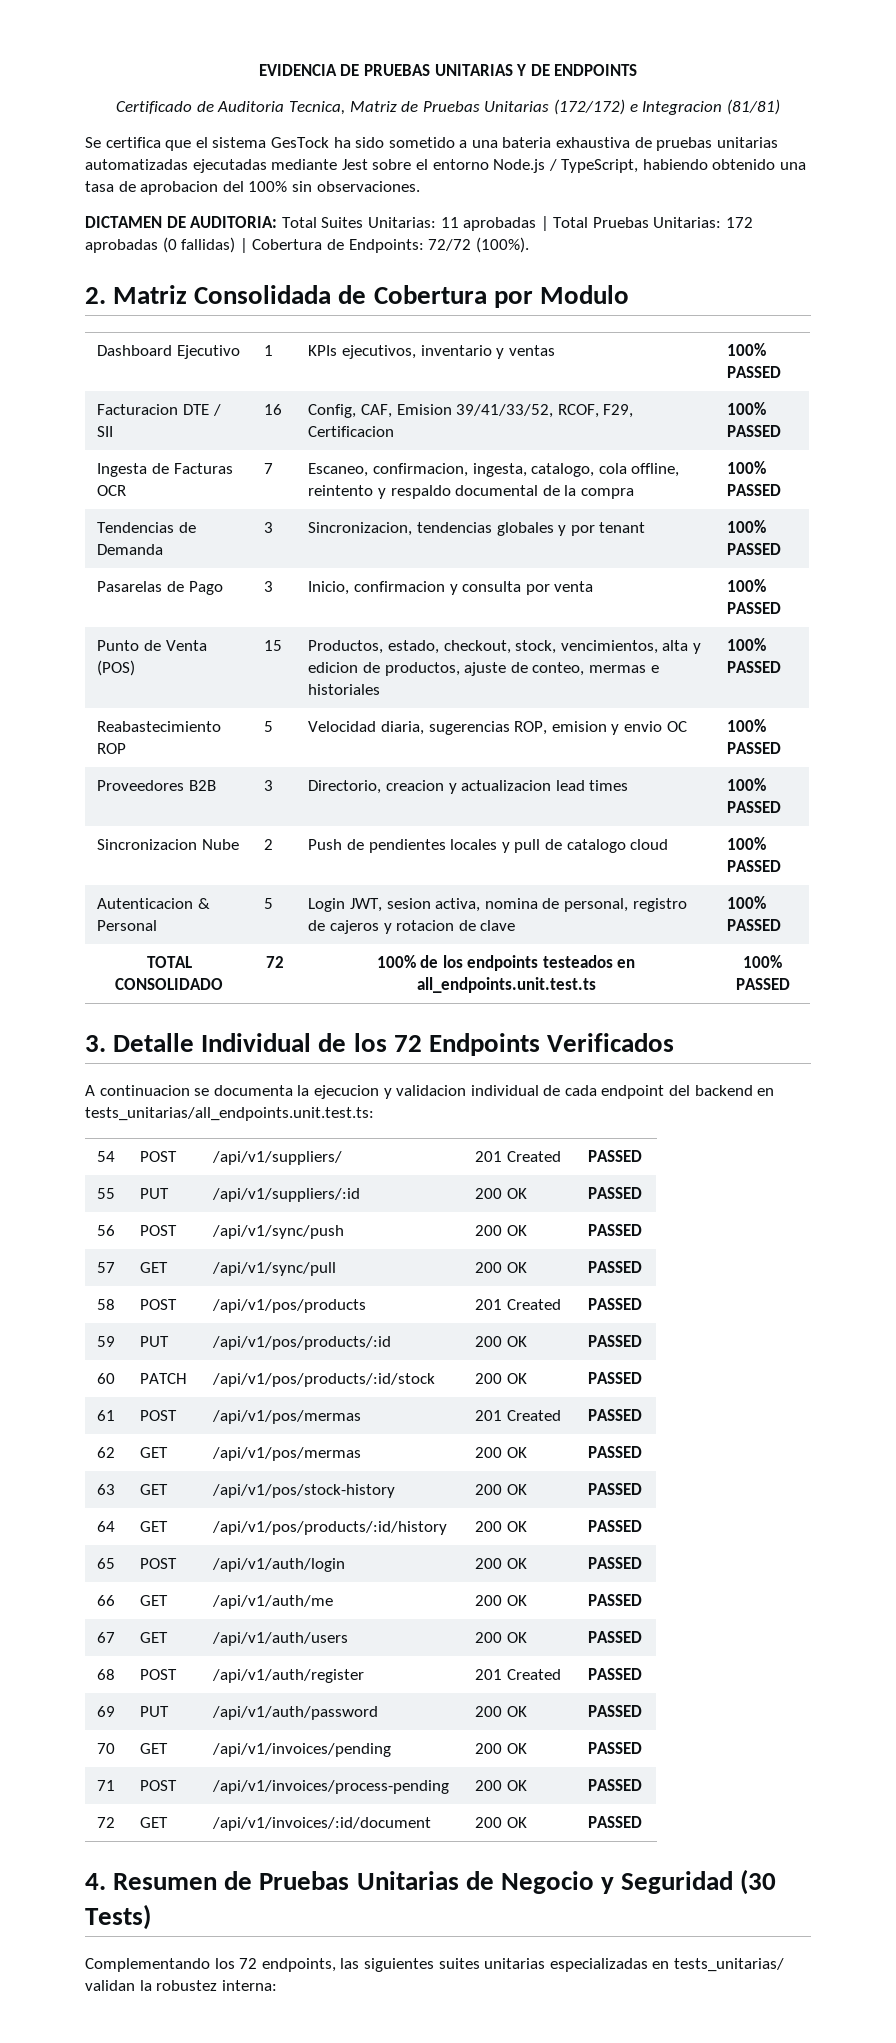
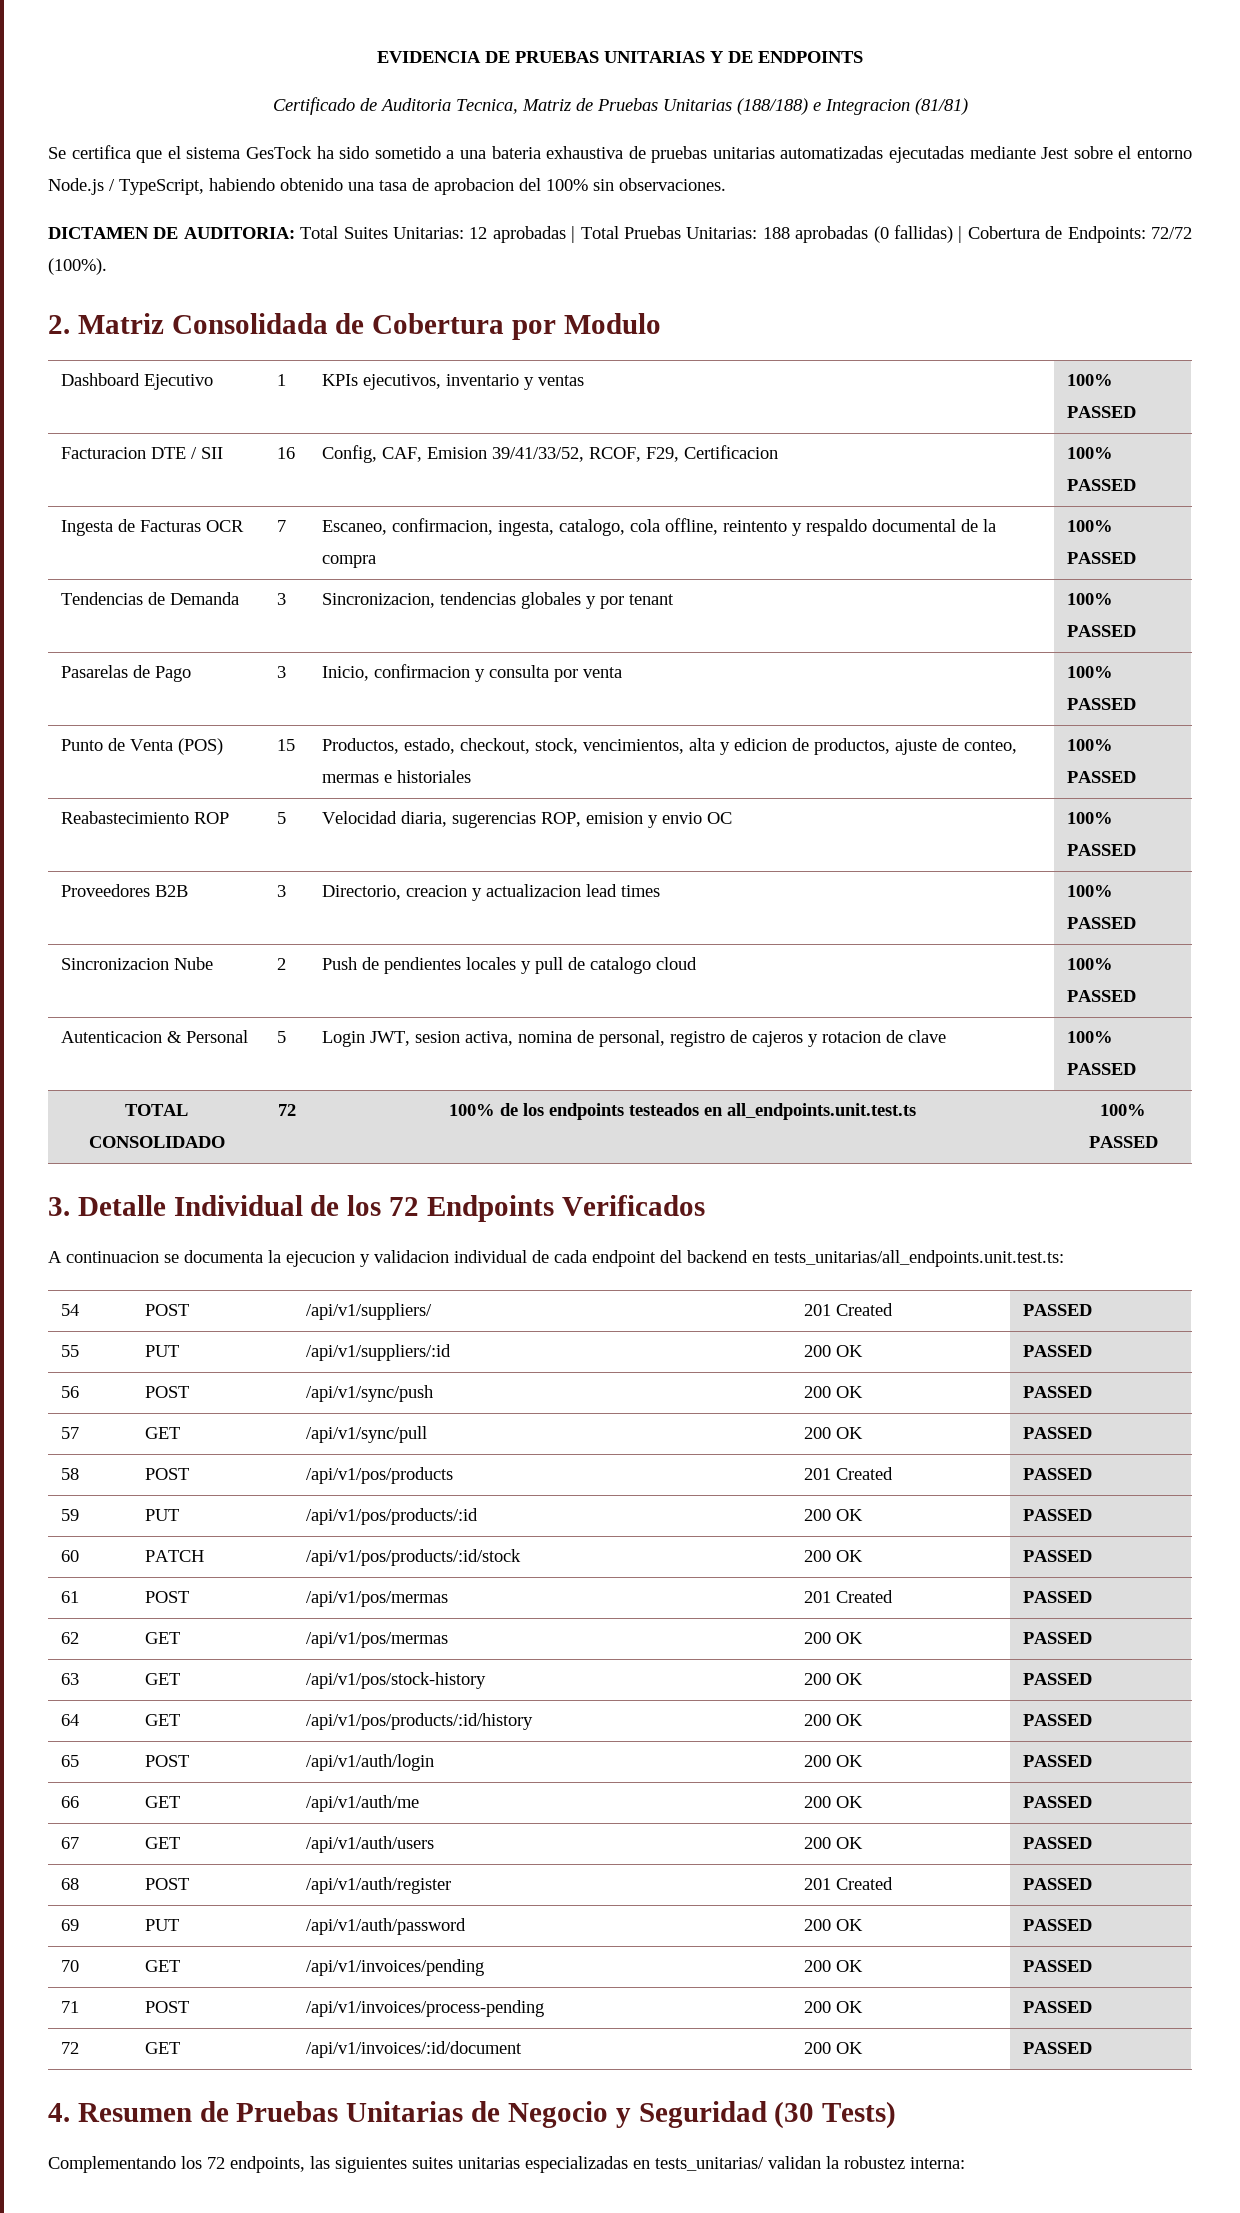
[553,99,625,115] (172/172) -> [736,98,808,115] (188/188)
[440,217,459,228] 11 -> [469,227,488,239] 12
[726,217,754,228] 172 -> [762,227,790,239] 188

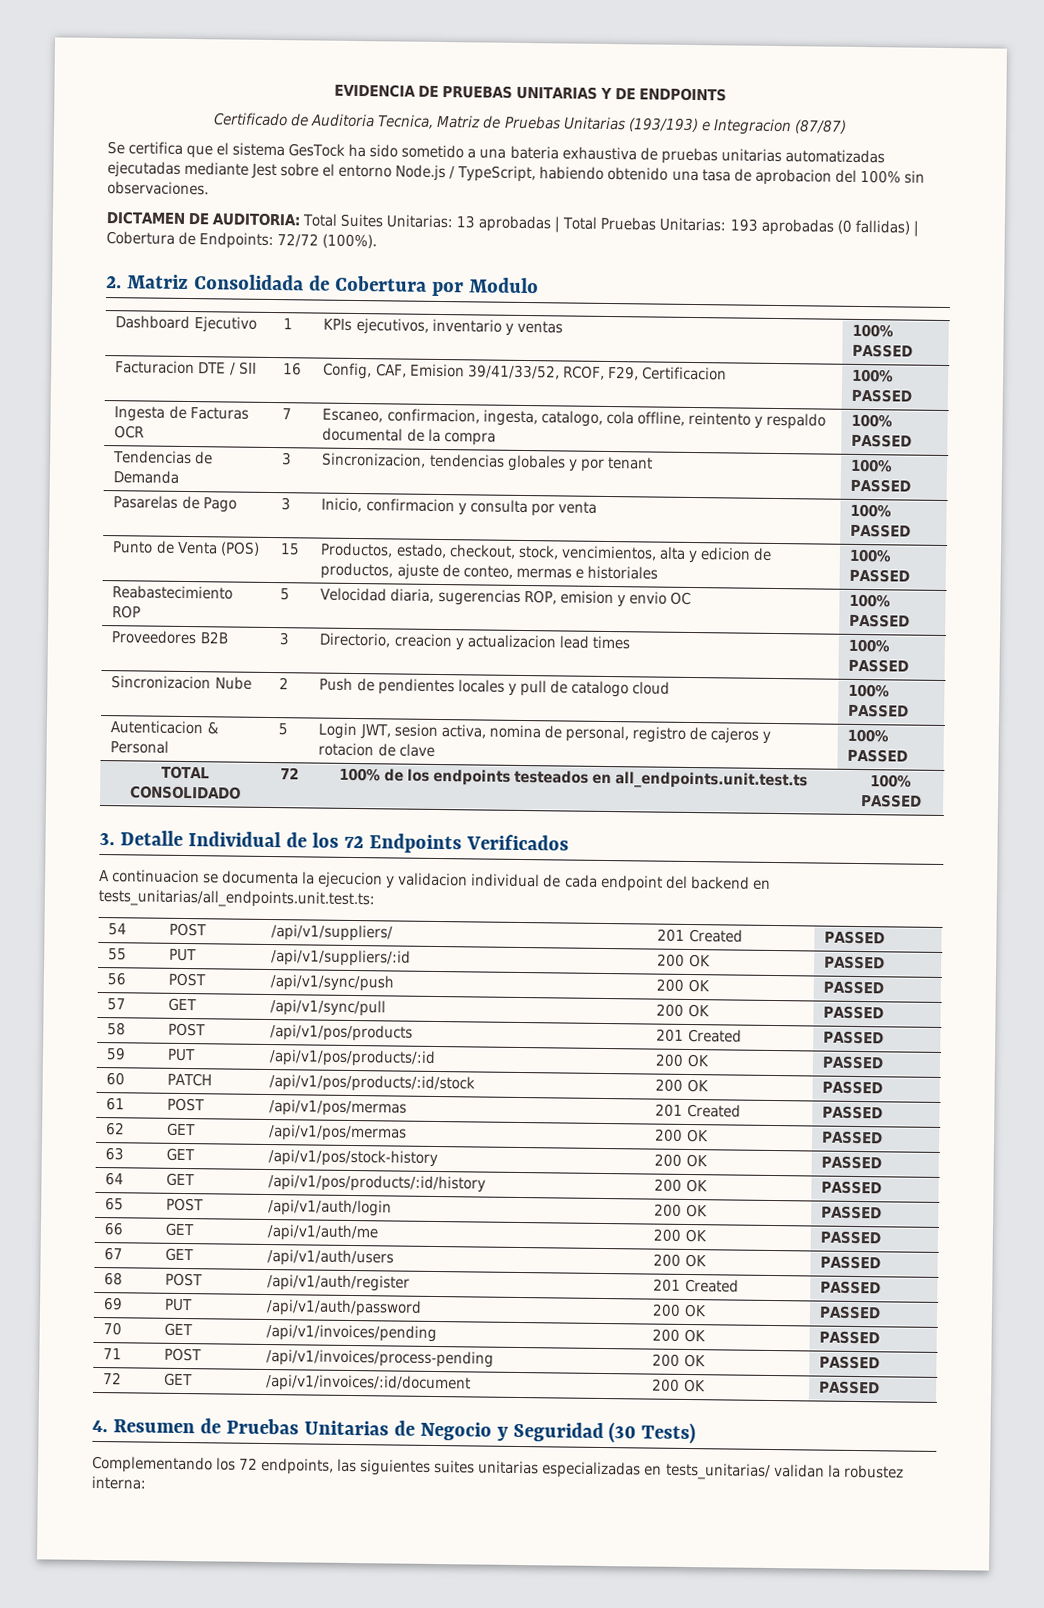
[736,98,808,115] (188/188) -> [627,117,699,133] (193/193)
[914,98,968,115] (81/81) -> [793,119,847,134] (87/87)
[469,227,488,239] 12 -> [456,215,476,229] 13
[762,227,790,239] 188 -> [729,218,758,232] 193

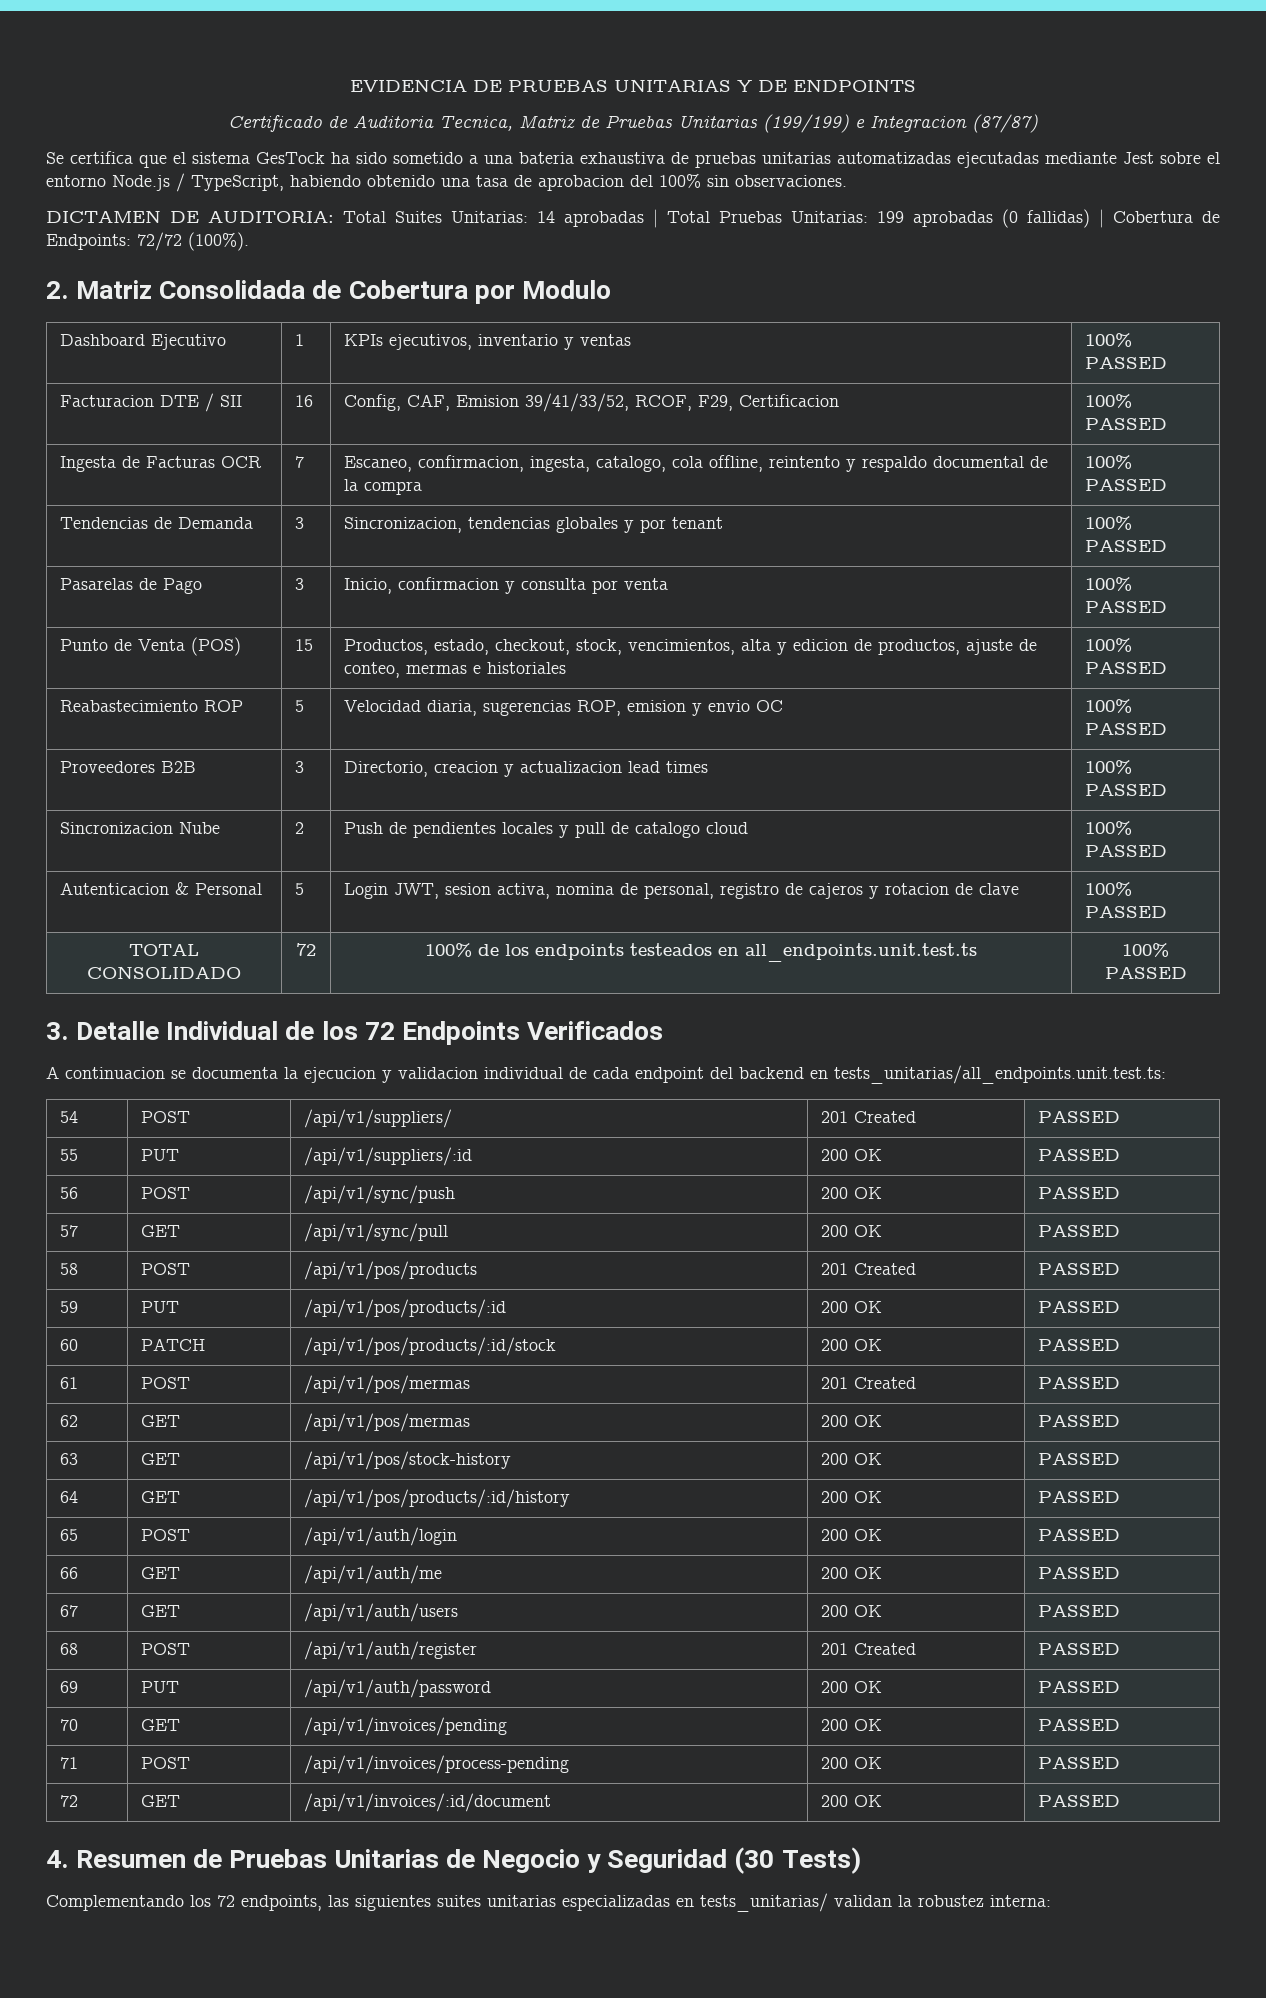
[627,117,699,133] (193/193) -> [763,114,849,133] (199/199)
[456,215,476,229] 13 -> [537,211,555,223] 14
[729,218,758,232] 193 -> [877,211,904,223] 199

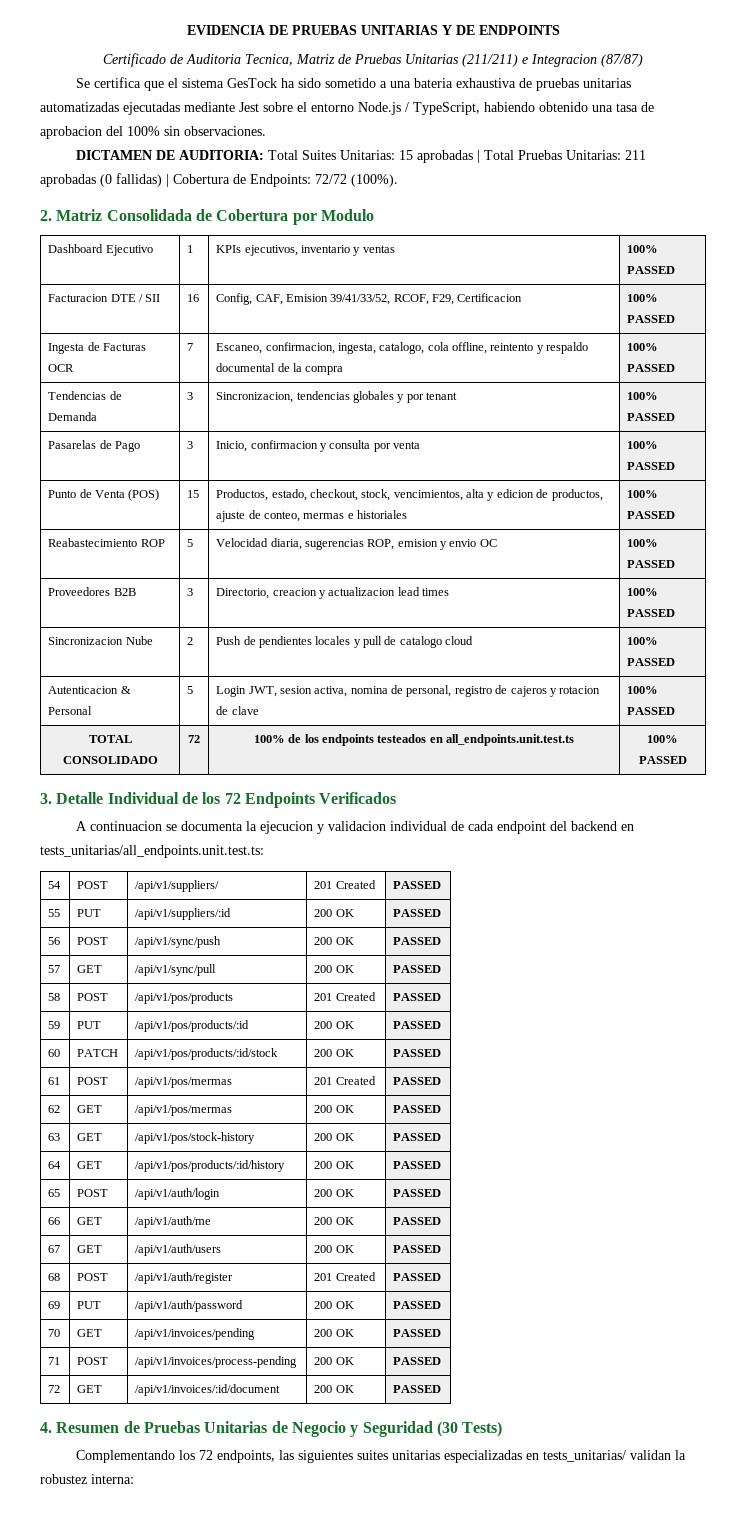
[763,114,849,133] (199/199) -> [462,54,518,67] (211/211)
[537,211,555,223] 14 -> [399,150,414,160] 15
[877,211,904,223] 199 -> [625,150,647,160] 211

